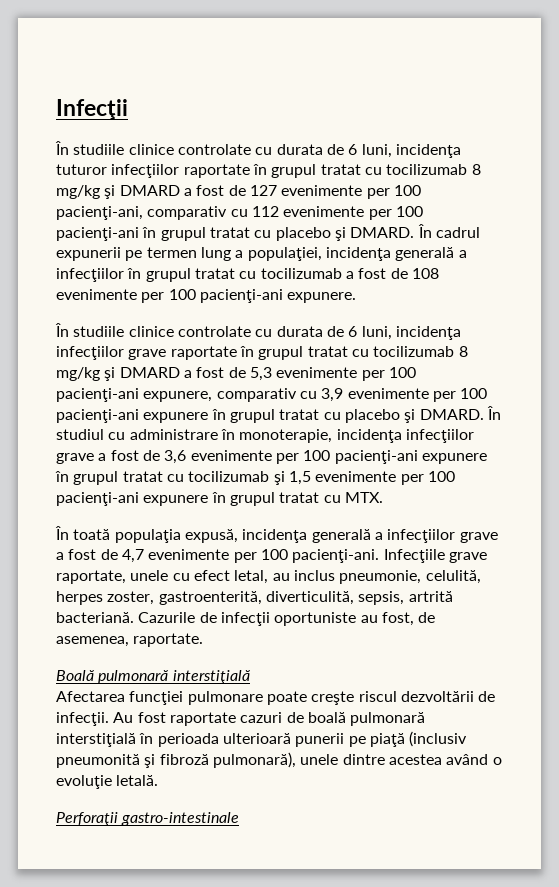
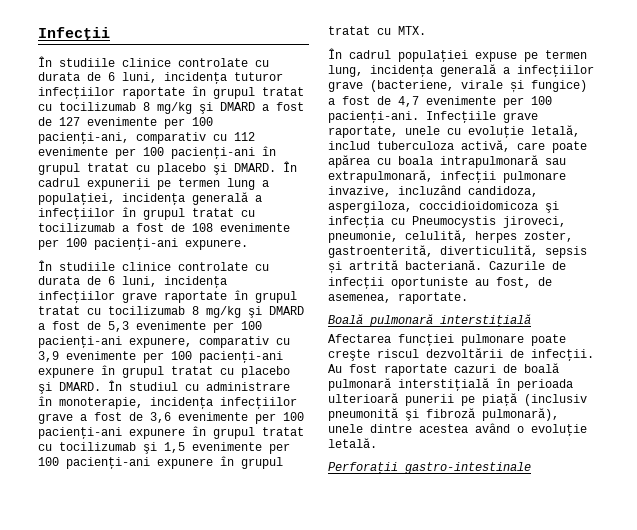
[73,529,238,543] toată populaţia expusă, -> [349,50,587,62] [328,65,363,77] cadrul populaţiei expuse pe termen lung,
(498, 537) none -> [370,80,587,93] (bacteriene, virale și fungice)
[193,570,335,584] efect letal, au inclus -> [468,125,580,138] [328,140,587,153] [328,155,566,168] [328,170,566,183] [328,185,538,197] [328,201,559,213] [328,216,566,228] evoluţie letală, includ tuberculoza activă, care poate apărea cu boala intrapulmonară sau extrapulmonară, infecţii pulmonare invazive, incluzând candidoza, aspergiloza, coccidioidomicoza şi infecţia cu Pneumocystis jiroveci,
[358,591,405,605] sepsis, -> [545,246,587,258] [328,261,342,274] sepsis și

